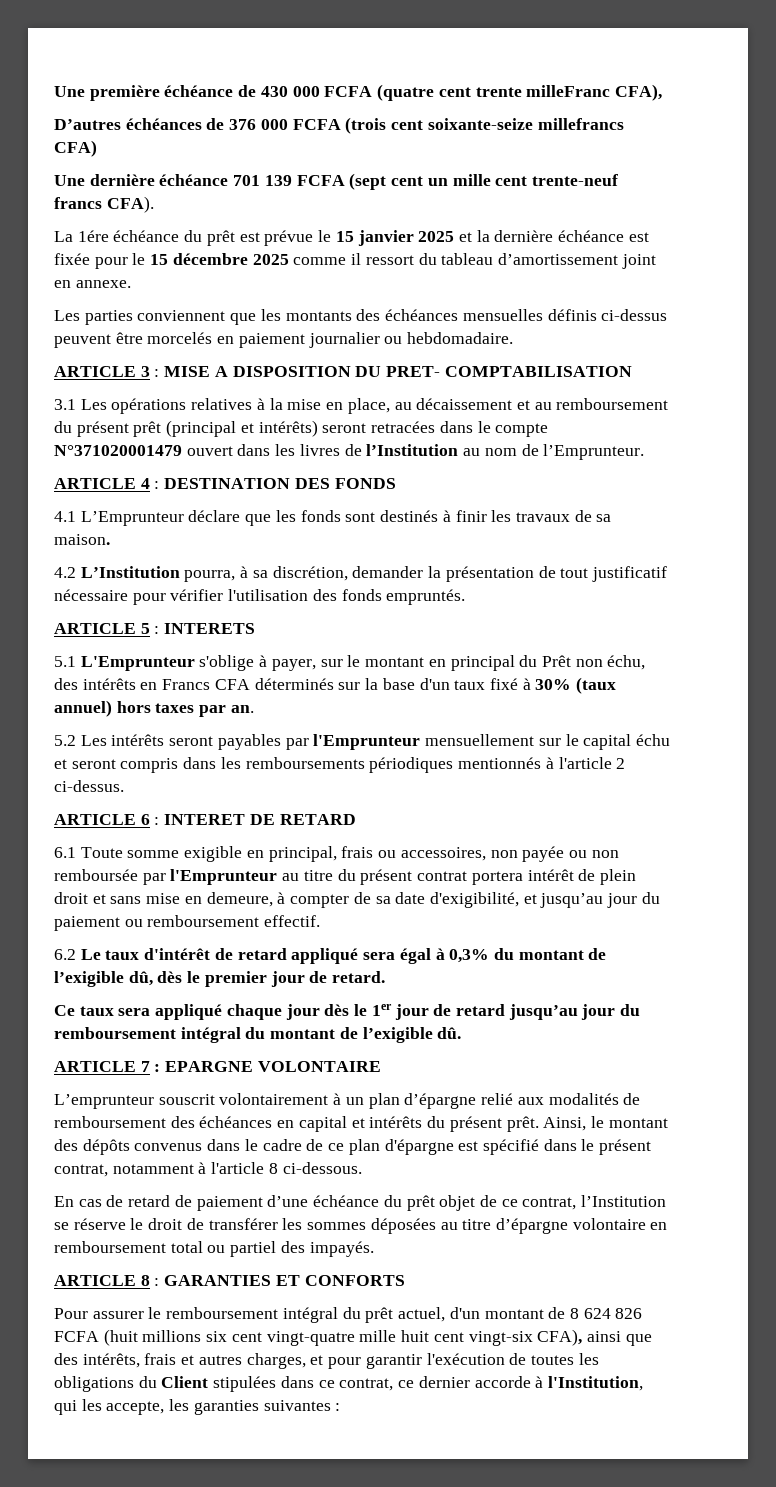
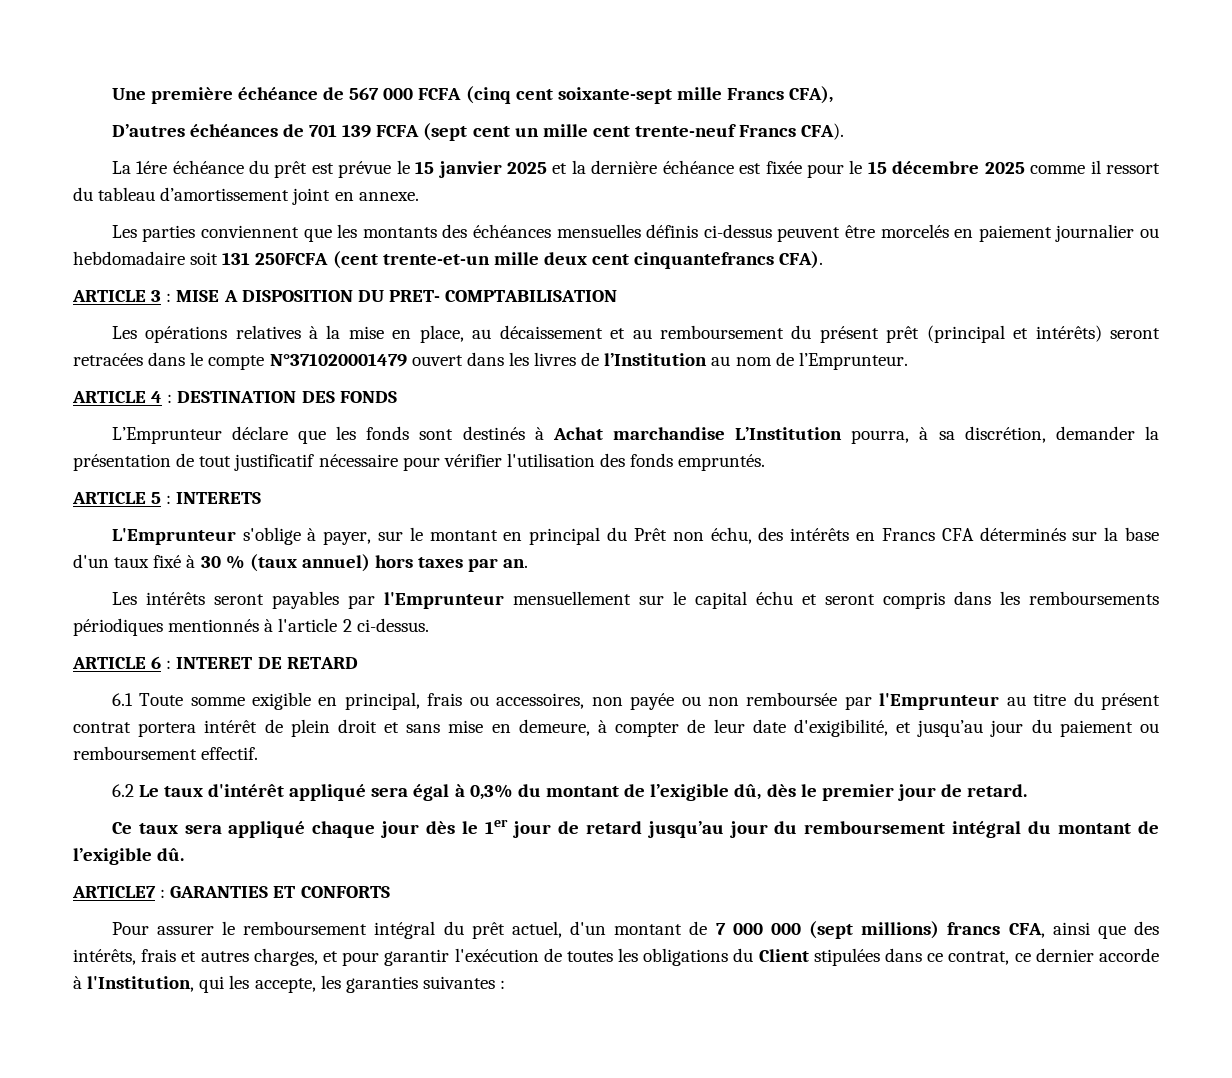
[260,84,611,101] 430 000 FCFA (quatre cent trente milleFranc -> [349,86,785,104] 567 000 FCFA (cinq cent soixante-sept mille Francs
[229,117,624,134] [54,140,97,157] [54,174,229,186] 376 000 FCFA (trois cent soixante-seize millefrancs CFA) // Une dernière échéance -> (304, 130) none
[54,197,102,209] francs -> [739,125,797,137] Francs
[407,332,514,344] hebdomadaire. -> [73,251,824,269] hebdomadaire soit 131 250FCFA (cent trente-et-un mille deux cent cinquantefrancs CFA).
[54,399,76,410] 3.1 -> (618, 296) none
[54,511,76,522] 4.1 -> (397, 397) none
[455,510,612,522] [54,534,110,545] [54,567,76,578] finir les travaux de sa maison. // 4.2 -> [552,427,725,440] Achat marchandise
[54,656,76,667] 5.1 -> (262, 498) none
[535,679,572,690] 30% -> [200,555,245,569] 30 %
[54,735,76,746] 5.2 -> (529, 563) none
[375,896,391,904] sa -> [713,719,745,733] leur
[214,948,287,960] de retard -> (285, 790) none
[54,1061,381,1072] [54,1093,641,1109] [54,1116,668,1132] [54,1139,652,1155] [54,1162,362,1177] [54,1195,667,1211] [54,1218,668,1234] [54,1241,374,1257] [54,1275,150,1286] ARTICLE 7 : EPARGNE VOLONTAIRE // L’emprunteur souscrit volontairement à un plan d’épargne relié aux modalités de remboursement des échéances en capital et intérêts du présent prêt. Ainsi, le montant des dépôts convenus dans le cadre de ce plan d'épargne est spécifié dans le présent contrat, notamment à l'article 8 ci-dessous. // En cas de retard de paiement d’une échéance du prêt objet de ce contrat, l’Institution se réserve le droit de transférer les sommes déposées au titre d’épargne volontaire en remboursement total ou partiel des impayés. // ARTICLE 8 -> [72,886,156,898] ARTICLE7
[569,1308,643,1319] [54,1329,583,1346] 8 624 826 FCFA (huit millions six cent vingt-quatre mille huit cent vingt-six CFA), -> [715,921,1045,939] 7 000 000 (sept millions) francs CFA,

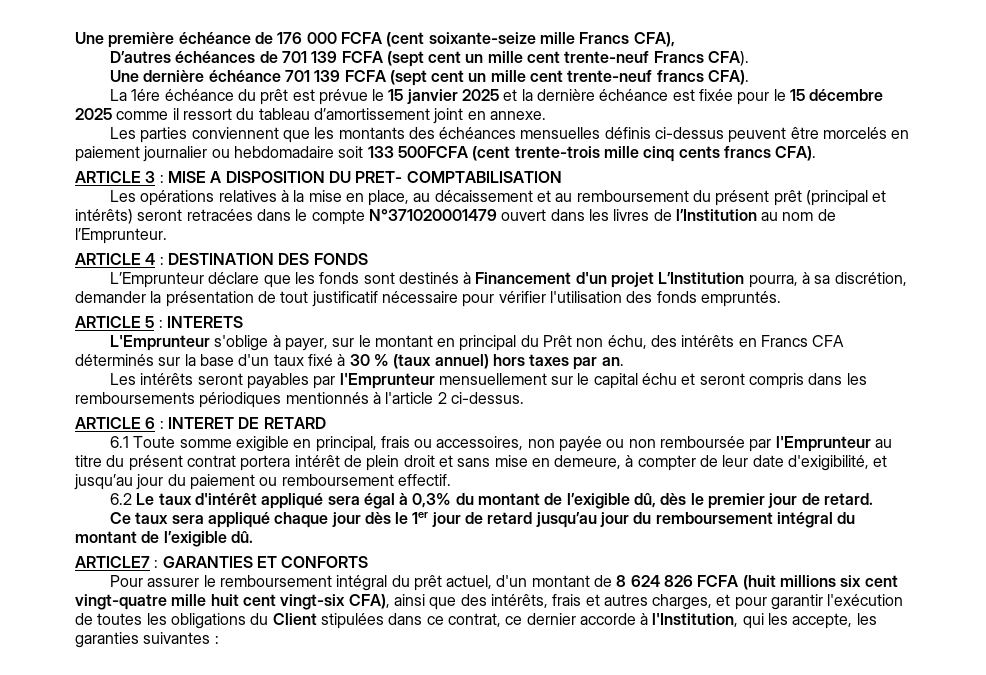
[349,87,380,100] 567 -> [277,32,303,44] 176
[465,86,672,104] (cinq cent soixante-sept -> [386,32,536,47] (cent soixante-seize
(845, 131) none -> [109,70,750,86] // Une dernière échéance 701 139 FCFA (sept cent un mille cent trente-neuf francs CFA).
[222,251,775,269] 131 250FCFA (cent trente-et-un mille deux cent cinquantefrancs -> [367,146,771,162] 133 500FCFA (cent trente-trois mille cinq cents francs
[552,427,725,440] Achat marchandise -> [475,272,655,288] Financement d'un projet
[715,921,1045,939] 7 000 000 (sept millions) francs CFA, -> [616,575,898,590] [75,594,390,610] 8 624 826 FCFA (huit millions six cent vingt-quatre mille huit cent vingt-six CFA),

